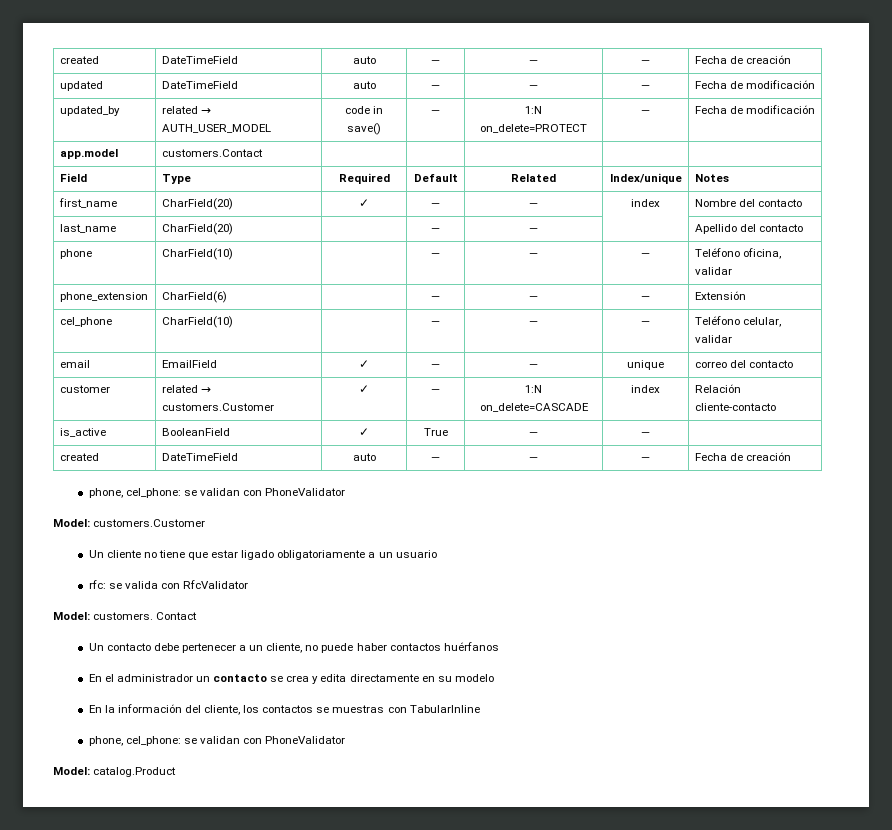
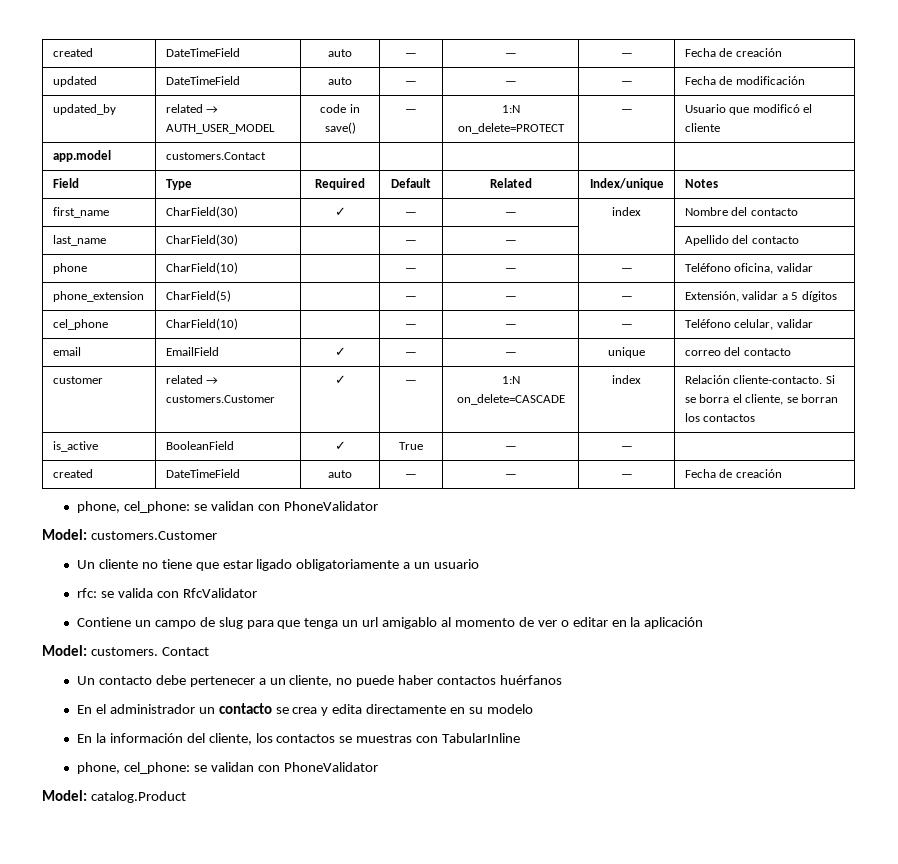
[694,105,815,114] Fecha de modificación -> [684,104,813,115] [684,123,720,132] Usuario que modificó el cliente
[161,198,233,210] CharField(20) -> [165,206,238,218] CharField(30)
[161,223,233,235] CharField(20) -> [165,234,238,246] CharField(30)
[161,291,227,303] [431,296,440,300] [529,296,538,300] [641,296,650,300] [694,291,746,300] CharField(6) | | — | — | — | Extensión -> [165,290,231,302] [405,296,417,300] [504,296,517,300] [620,296,633,300] [684,291,837,302] CharField(5) | | — | — | — | Extensión, validar a 5 dígitos
[694,403,776,411] cliente-contacto -> [733,375,835,384] [684,394,839,405] [684,413,756,422] cliente-contacto. Si se borra el cliente, se borran los contactos
(248, 584) none -> [76,617,704,629] // Contiene un campo de slug para que tenga un url amigablo al momento de ver o editar en la aplicación

